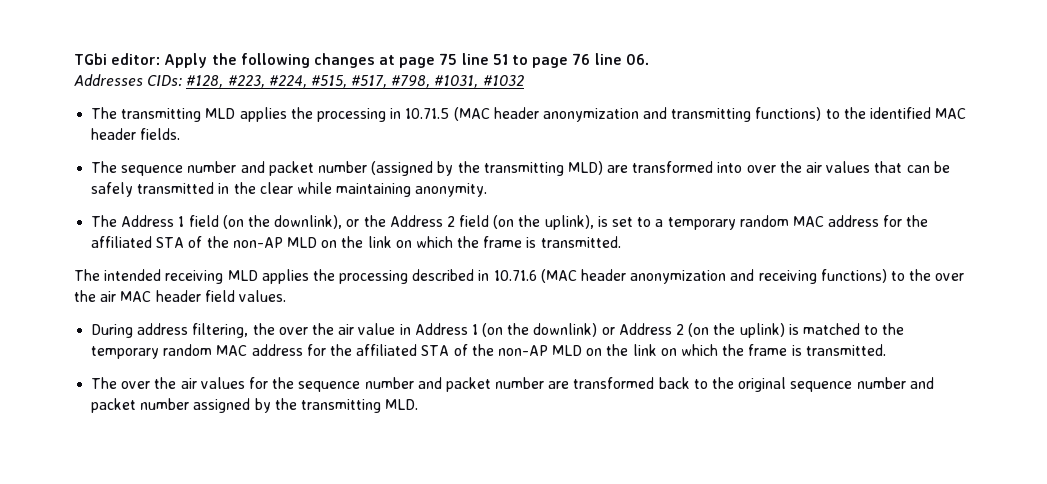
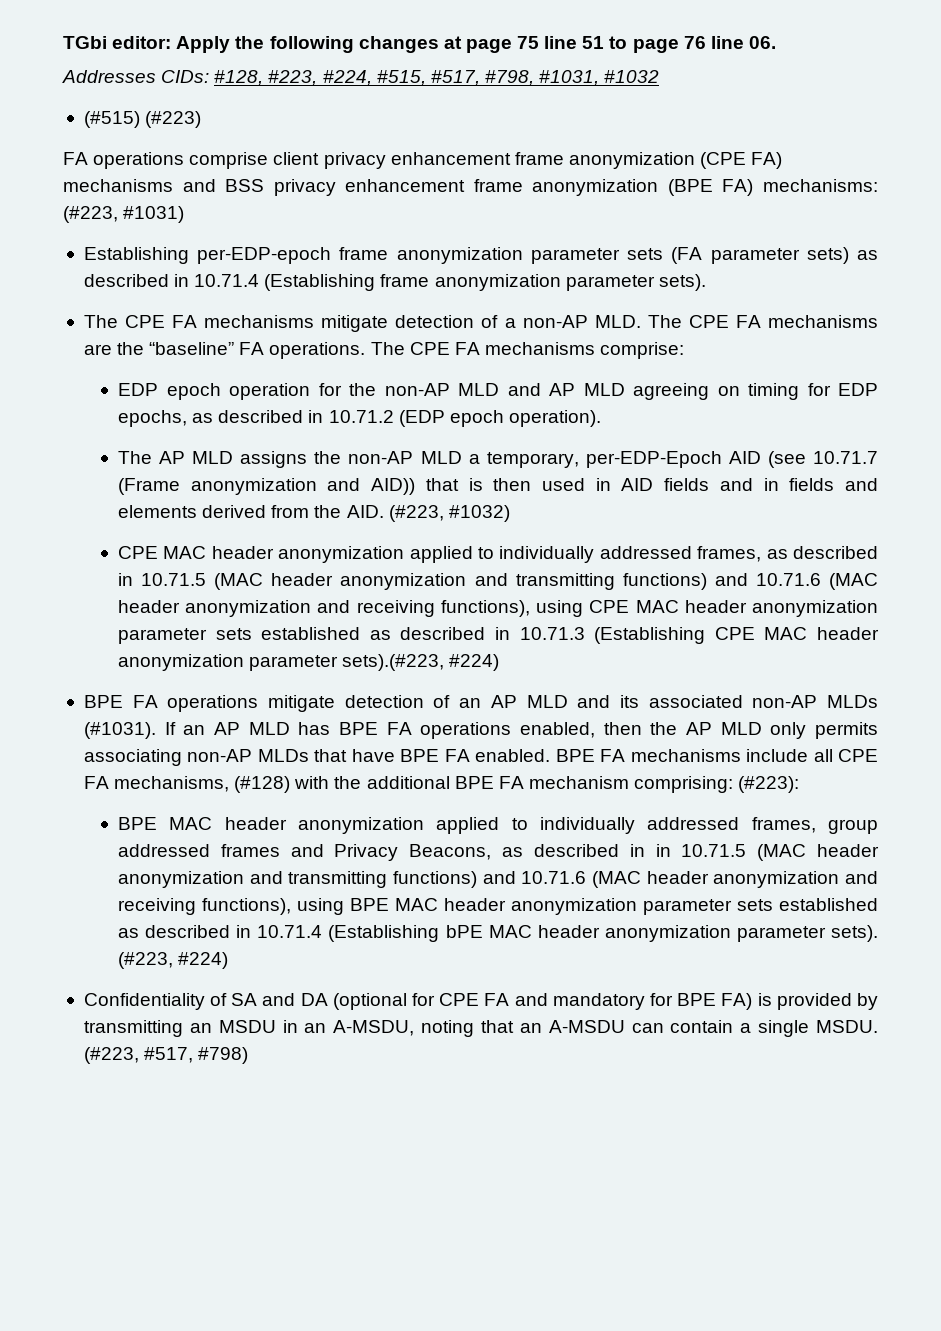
[91,107,967,122] [91,128,181,140] [91,161,950,176] [91,182,488,197] [91,215,929,230] [91,236,621,248] [74,269,965,284] [74,290,286,302] [91,323,905,338] [91,344,886,359] [91,377,934,392] [91,398,419,413] The transmitting MLD applies the processing in 10.71.5 (MAC header anonymization and transmitting functions) to the identified MAC header fields. // The sequence number and packet number (assigned by the transmitting MLD) are transformed into over the air values that can be safely transmitted in the clear while maintaining anonymity. // The Address 1 field (on the downlink), or the Address 2 field (on the uplink), is set to a temporary random MAC address for the affiliated STA of the non-AP MLD on the link on which the frame is transmitted. // The intended receiving MLD applies the processing described in 10.71.6 (MAC header anonymization and receiving functions) to the over the air MAC header field values. // During address filtering, the over the air value in Address 1 (on the downlink) or Address 2 (on the uplink) is matched to the temporary random MAC address for the affiliated STA of the non-AP MLD on the link on which the frame is transmitted. // The over the air values for the sequence number and packet number are transformed back to the original sequence number and packet number assigned by the transmitting MLD. -> [83,111,202,128] [63,152,783,169] [63,179,878,196] [63,206,185,223] [83,247,879,264] [83,274,706,291] [83,315,879,332] [83,342,685,359] [118,383,879,400] [118,410,601,427] [118,451,878,468] [118,478,878,495] [118,505,510,522] [118,546,878,563] [118,573,879,590] [118,600,879,617] [118,627,880,644] [118,654,500,671] [83,695,879,712] [83,722,878,739] [83,749,878,766] [83,776,800,793] [118,817,878,834] [118,844,879,861] [118,871,878,888] [118,898,878,915] [118,925,879,942] [118,952,229,969] [83,993,879,1010] [83,1020,879,1037] [83,1047,249,1064] (#515) (#223) // FA operations comprise client privacy enhancement frame anonymization (CPE FA) mechanisms and BSS privacy enhancement frame anonymization (BPE FA) mechanisms: (#223, #1031) // Establishing per-EDP-epoch frame anonymization parameter sets (FA parameter sets) as described in 10.71.4 (Establishing frame anonymization parameter sets). // The CPE FA mechanisms mitigate detection of a non-AP MLD. The CPE FA mechanisms are the “baseline” FA operations. The CPE FA mechanisms comprise: // EDP epoch operation for the non-AP MLD and AP MLD agreeing on timing for EDP epochs, as described in 10.71.2 (EDP epoch operation). // The AP MLD assigns the non-AP MLD a temporary, per-EDP-Epoch AID (see 10.71.7 (Frame anonymization and AID)) that is then used in AID fields and in fields and elements derived from the AID. (#223, #1032) // CPE MAC header anonymization applied to individually addressed frames, as described in 10.71.5 (MAC header anonymization and transmitting functions) and 10.71.6 (MAC header anonymization and receiving functions), using CPE MAC header anonymization parameter sets established as described in 10.71.3 (Establishing CPE MAC header anonymization parameter sets).(#223, #224) // BPE FA operations mitigate detection of an AP MLD and its associated non-AP MLDs (#1031). If an AP MLD has BPE FA operations enabled, then the AP MLD only permits associating non-AP MLDs that have BPE FA enabled. BPE FA mechanisms include all CPE FA mechanisms, (#128) with the additional BPE FA mechanism comprising: (#223): // BPE MAC header anonymization applied to individually addressed frames, group addressed frames and Privacy Beacons, as described in in 10.71.5 (MAC header anonymization and transmitting functions) and 10.71.6 (MAC header anonymization and receiving functions), using BPE MAC header anonymization parameter sets established as described in 10.71.4 (Establishing bPE MAC header anonymization parameter sets). (#223, #224) // Confidentiality of SA and DA (optional for CPE FA and mandatory for BPE FA) is provided by transmitting an MSDU in an A-MSDU, noting that an A-MSDU can contain a single MSDU. (#223, #517, #798)

